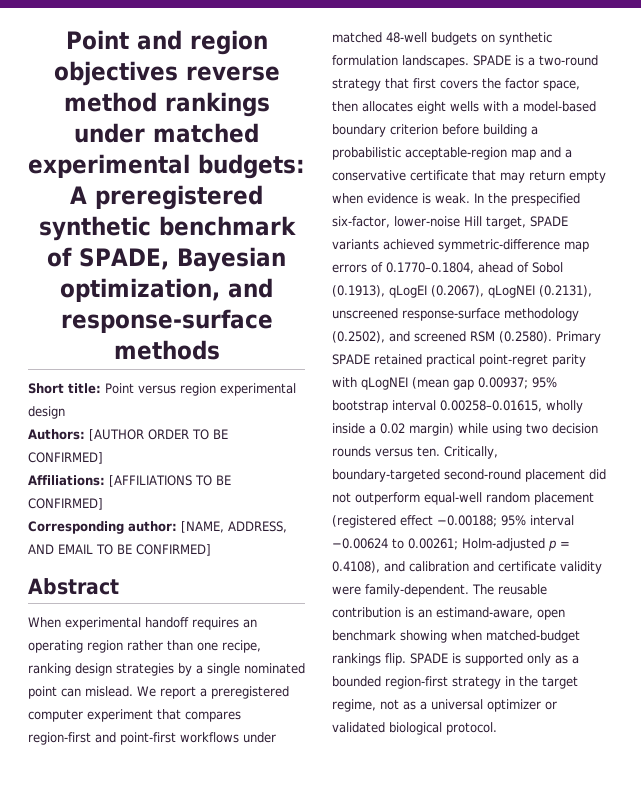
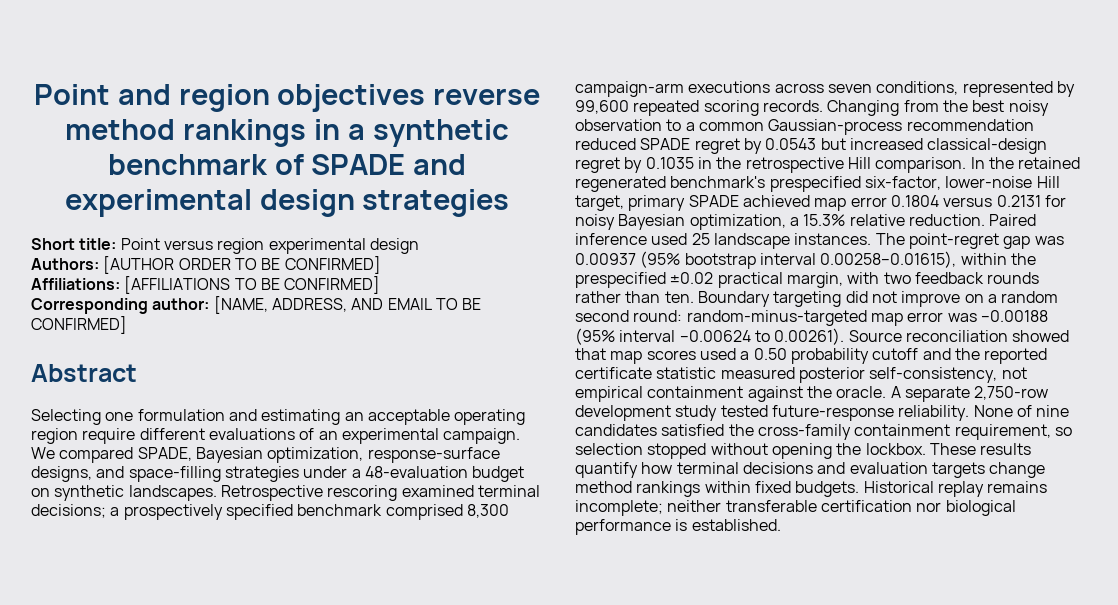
[74,123,259,143] [28,154,305,179] [70,185,263,210] [38,216,296,241] [46,247,287,272] [60,278,273,302] [60,309,273,333] [113,340,220,360] under matched experimental budgets: A preregistered synthetic benchmark of SPADE, Bayesian optimization, and response-surface methods -> [313,119,509,147] [107,154,467,175] [64,189,510,217] in a synthetic benchmark of SPADE and experimental design strategies
[28,617,257,630] [28,640,261,653] [28,663,305,676] [28,686,289,699] [28,709,241,722] [28,732,276,745] [332,32,552,45] [332,55,598,68] [332,78,580,91] [332,101,596,114] [332,124,538,137] [332,147,572,160] [332,170,606,183] [332,193,507,204] When experimental handoff requires an operating region rather than one recipe, ranking design strategies by a single nominated point can mislead. We report a preregistered computer experiment that compares region-first and point-first workflows under matched 48-well budgets on synthetic formulation landscapes. SPADE is a two-round strategy that first covers the factor space, then allocates eight wells with a model-based boundary criterion before building a probabilistic acceptable-region map and a conservative certificate that may return empty when evidence is weak. In the -> [31,409,526,425] [31,428,521,444] [31,447,500,463] [31,466,525,482] [31,485,540,501] [31,504,509,520] [575,81,1075,97] [575,100,1049,116] [575,119,1034,135] [575,138,1048,154] [575,157,1081,173] [575,176,766,192] Selecting one formulation and estimating an acceptable operating region require different evaluations of an experimental campaign. We compared SPADE, Bayesian optimization, response-surface designs, and space-filling strategies under a 48-evaluation budget on synthetic landscapes. Retrospective rescoring examined terminal decisions; a prospectively specified benchmark comprised 8,300 campaign-arm executions across seven conditions, represented by 99,600 repeated scoring records. Changing from the best noisy observation to a common Gaussian-process recommendation reduced SPADE regret by 0.0543 but increased classical-design regret by 0.1035 in the retrospective Hill comparison. In the retained regenerated benchmark's
[530,216,568,227] [332,239,589,252] [332,262,563,274] [332,285,592,298] [332,308,579,321] [332,331,601,344] [332,354,586,367] [332,377,557,390] [332,400,583,413] [332,423,598,436] [332,446,498,459] [332,469,606,482] [332,492,594,505] [332,515,574,528] [332,538,570,551] [332,561,602,574] [332,584,547,597] [332,607,565,620] [332,630,580,643] [332,653,579,666] [332,676,578,689] [332,699,557,712] [332,722,497,735] SPADE variants achieved symmetric-difference map errors of 0.1770–0.1804, ahead of Sobol (0.1913), qLogEI (0.2067), qLogNEI (0.2131), unscreened response-surface methodology (0.2502), and screened RSM (0.2580). Primary SPADE retained practical point-regret parity with qLogNEI (mean gap 0.00937; 95% bootstrap interval 0.00258–0.01615, wholly inside a 0.02 margin) while using two decision rounds versus ten. Critically, boundary-targeted second-round placement did not outperform equal-well random placement (registered effect −0.00188; 95% interval −0.00624 to 0.00261; Holm-adjusted p = 0.4108), and calibration and certificate validity were family-dependent. The reusable contribution is an estimand-aware, open benchmark showing when matched-budget rankings flip. SPADE is supported only as a bounded region-first strategy in the target regime, not as a universal optimizer or validated biological protocol. -> [628,195,1066,211] [575,214,1037,230] [575,233,1064,249] [575,251,1036,269] [575,272,1040,288] [575,291,1059,307] [575,310,1048,326] [575,328,1070,345] [575,348,1048,364] [575,367,1027,383] [575,386,1049,402] [575,405,1070,421] [575,424,1072,440] [575,443,1032,459] [575,462,1046,478] [575,481,1048,497] [575,500,1016,516] [575,519,781,535] primary SPADE achieved map error 0.1804 versus 0.2131 for noisy Bayesian optimization, a 15.3% relative reduction. Paired inference used 25 landscape instances. The point-regret gap was 0.00937 (95% bootstrap interval 0.00258–0.01615), within the prespecified ±0.02 practical margin, with two feedback rounds rather than ten. Boundary targeting did not improve on a random second round: random-minus-targeted map error was −0.00188 (95% interval −0.00624 to 0.00261). Source reconciliation showed that map scores used a 0.50 probability cutoff and the reported certificate statistic measured posterior self-consistency, not empirical containment against the oracle. A separate 2,750-row development study tested future-response reliability. None of nine candidates satisfied the cross-family containment requirement, so selection stopped without opening the lockbox. These results quantify how terminal decisions and evaluation targets change method rankings within fixed budgets. Historical replay remains incomplete; neither transferable certification nor biological performance is established.

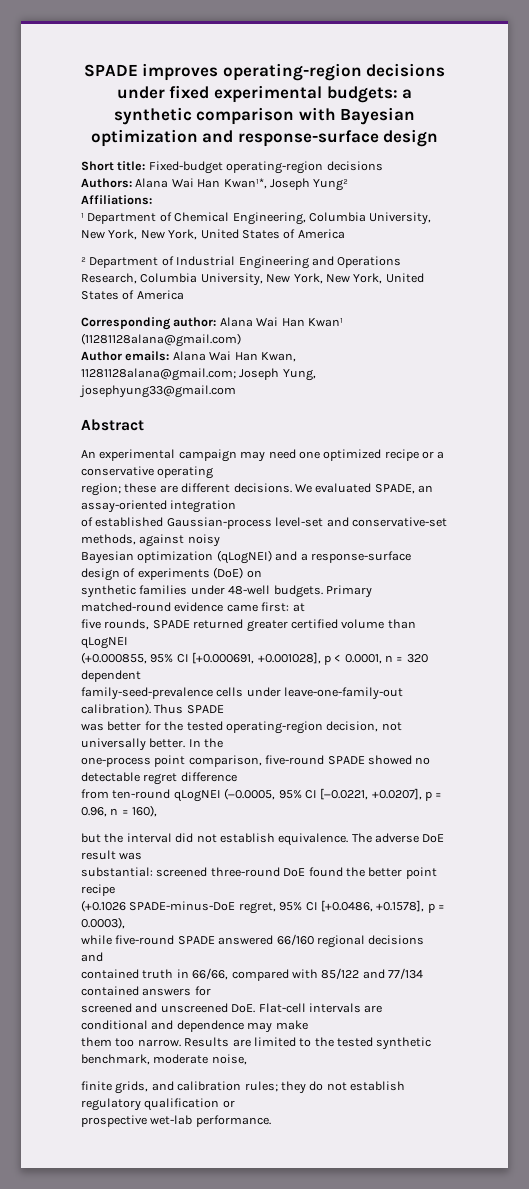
[33,84,541,112] [65,119,509,147] [107,154,467,175] [64,189,510,217] Point and region objectives reverse method rankings in a synthetic benchmark of SPADE and experimental design strategies -> [83,63,446,81] [116,85,413,103] [113,107,416,125] [90,129,439,147] SPADE improves operating-region decisions under fixed experimental budgets: a synthetic comparison with Bayesian optimization and response-surface design
[120,238,419,254] [31,256,381,274] [31,276,381,294] [31,296,482,314] [31,316,127,334] [31,364,137,382] [31,409,526,425] [31,428,521,444] [31,447,500,463] [31,466,525,482] [31,485,540,501] [31,504,509,520] [575,81,1075,97] [575,100,1049,116] [575,119,1034,135] [575,138,1048,154] [575,157,1081,173] [575,176,1060,192] [575,195,1066,211] [575,214,1037,230] [575,233,1064,249] [575,251,1036,269] [575,272,1040,288] [575,291,1059,307] [575,310,1048,326] [575,328,1070,345] [575,348,1048,364] [575,367,1027,383] [575,386,1049,402] [575,405,1070,421] [575,424,1072,440] [575,443,1032,459] [575,462,1046,478] [575,481,1048,497] [575,500,1016,516] [575,519,781,535] Point versus region experimental design // Authors: [AUTHOR ORDER TO BE CONFIRMED] // Affiliations: [AFFILIATIONS TO BE CONFIRMED] // Corresponding author: [NAME, ADDRESS, AND EMAIL TO BE CONFIRMED] // Abstract // Selecting one formulation and estimating an acceptable operating region require different evaluations of an experimental campaign. We compared SPADE, Bayesian optimization, response-surface designs, and space-filling strategies under a 48-evaluation budget on synthetic landscapes. Retrospective rescoring examined terminal decisions; a prospectively specified benchmark comprised 8,300 campaign-arm executions across seven conditions, represented by 99,600 repeated scoring records. Changing from the best noisy observation to a common Gaussian-process recommendation reduced SPADE regret by 0.0543 but increased classical-design regret by 0.1035 in the retrospective Hill comparison. In the retained regenerated benchmark's prespecified six-factor, lower-noise Hill target, primary SPADE achieved map error 0.1804 versus 0.2131 for noisy Bayesian optimization, a 15.3% relative reduction. Paired inference used 25 landscape instances. The point-regret gap was 0.00937 (95% bootstrap interval 0.00258–0.01615), within the prespecified ±0.02 practical margin, with two feedback rounds rather than ten. Boundary targeting did not improve on a random second round: random-minus-targeted map error was −0.00188 (95% interval −0.00624 to 0.00261). Source reconciliation showed that map scores used a 0.50 probability cutoff and the reported certificate statistic measured posterior self-consistency, not empirical containment against the oracle. A separate 2,750-row development study tested future-response reliability. None of nine candidates satisfied the cross-family containment requirement, so selection stopped without opening the lockbox. These results quantify how terminal decisions and evaluation targets change method rankings within fixed budgets. Historical replay remains incomplete; neither transferable certification nor biological performance is established. -> [148,161,383,174] [81,178,349,191] [81,195,152,205] [81,212,432,225] [81,229,345,240] [81,256,402,269] [81,273,424,286] [81,290,184,300] [81,317,343,330] [81,333,241,347] [81,351,296,362] [81,368,316,381] [79,385,236,398] [81,419,144,431] [81,449,445,462] [81,466,214,479] [81,483,433,496] [81,500,237,513] [81,517,447,529] [81,534,220,547] [81,550,411,564] [81,567,262,581] [81,585,372,598] [81,602,305,612] [81,619,416,632] [81,637,128,649] [81,652,428,665] [81,670,141,682] [81,687,404,700] [81,703,224,715] [81,721,402,734] [81,738,224,751] [81,755,431,767] [81,772,237,785] [81,788,443,802] [81,805,158,817] [81,833,445,846] [81,850,143,860] [81,867,437,879] [81,884,115,896] [81,900,445,914] [81,917,125,929] [81,934,425,948] [81,952,103,962] [81,968,423,981] [81,986,211,996] [81,1003,383,1013] [81,1020,308,1033] [81,1037,432,1050] [81,1054,247,1065] [81,1081,405,1094] [81,1098,235,1111] [81,1115,271,1127] Fixed-budget operating-region decisions // Authors: Alana Wai Han Kwan¹*, Joseph Yung² // Affiliations: // ¹ Department of Chemical Engineering, Columbia University, New York, New York, United States of America // ² Department of Industrial Engineering and Operations Research, Columbia University, New York, New York, United States of America // Corresponding author: Alana Wai Han Kwan¹ (11281128alana@gmail.com) // Author emails: Alana Wai Han Kwan, 11281128alana@gmail.com; Joseph Yung, josephyung33@gmail.com // Abstract // An experimental campaign may need one optimized recipe or a conservative operating // region; these are different decisions. We evaluated SPADE, an assay-oriented integration // of established Gaussian-process level-set and conservative-set methods, against noisy // Bayesian optimization (qLogNEI) and a response-surface design of experiments (DoE) on // synthetic families under 48-well budgets. Primary matched-round evidence came first: at // five rounds, SPADE returned greater certified volume than qLogNEI // (+0.000855, 95% CI [+0.000691, +0.001028], p < 0.0001, n = 320 dependent // family-seed-prevalence cells under leave-one-family-out calibration). Thus SPADE // was better for the tested operating-region decision, not universally better. In the // one-process point comparison, five-round SPADE showed no detectable regret difference // from ten-round qLogNEI (−0.0005, 95% CI [−0.0221, +0.0207], p = 0.96, n = 160), // but the interval did not establish equivalence. The adverse DoE result was // substantial: screened three-round DoE found the better point recipe // (+0.1026 SPADE-minus-DoE regret, 95% CI [+0.0486, +0.1578], p = 0.0003), // while five-round SPADE answered 66/160 regional decisions and // contained truth in 66/66, compared with 85/122 and 77/134 contained answers for // screened and unscreened DoE. Flat-cell intervals are conditional and dependence may make // them too narrow. Results are limited to the tested synthetic benchmark, moderate noise, // finite grids, and calibration rules; they do not establish regulatory qualification or // prospective wet-lab performance.

